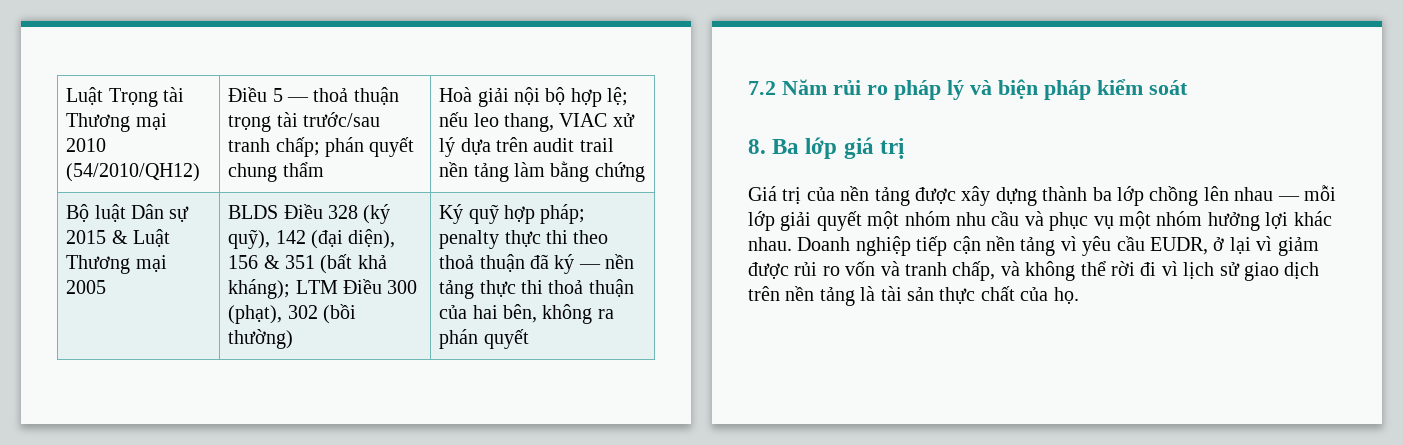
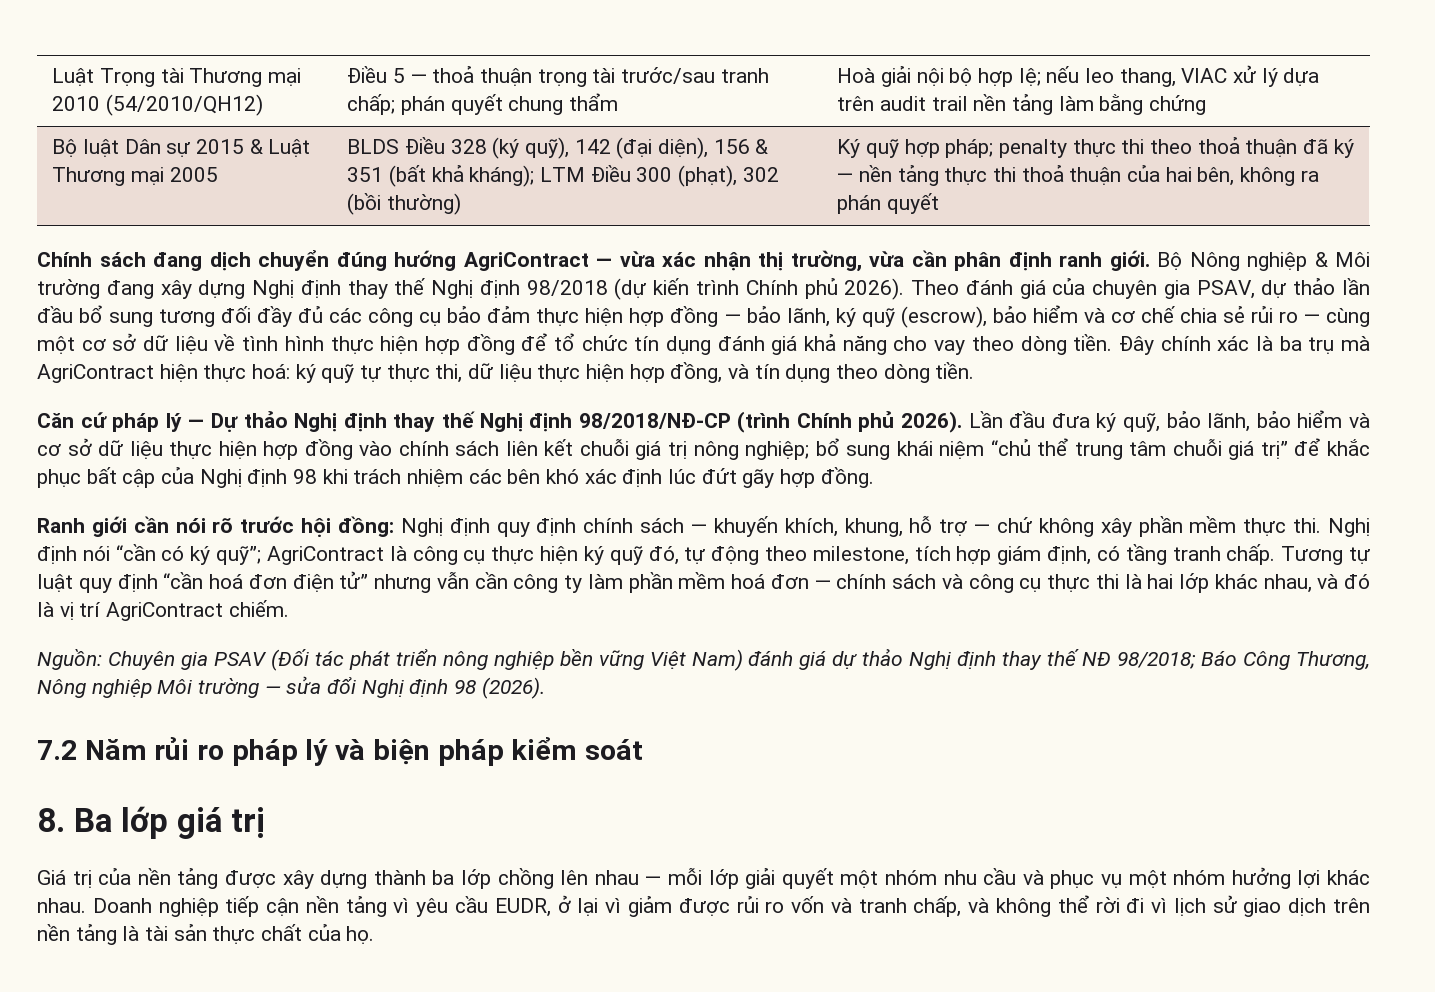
(529, 339) none -> [37,250,1370,272] [37,278,1370,300] [37,305,1370,328] [37,333,1370,355] [37,362,975,383] [37,410,1371,433] [37,438,1370,460] [37,467,874,488] [37,515,1371,537] [37,544,1371,565] [37,571,1370,593] [37,600,289,621] [37,648,1371,671] [37,676,545,699] // Chính sách đang dịch chuyển đúng hướng AgriContract — vừa xác nhận thị trường, vừa cần phân định ranh giới. Bộ Nông nghiệp & Môi trường đang xây dựng Nghị định thay thế Nghị định 98/2018 (dự kiến trình Chính phủ 2026). Theo đánh giá của chuyên gia PSAV, dự thảo lần đầu bổ sung tương đối đầy đủ các công cụ bảo đảm thực hiện hợp đồng — bảo lãnh, ký quỹ (escrow), bảo hiểm và cơ chế chia sẻ rủi ro — cùng một cơ sở dữ liệu về tình hình thực hiện hợp đồng để tổ chức tín dụng đánh giá khả năng cho vay theo dòng tiền. Đây chính xác là ba trụ mà AgriContract hiện thực hoá: ký quỹ tự thực thi, dữ liệu thực hiện hợp đồng, và tín dụng theo dòng tiền. // Căn cứ pháp lý — Dự thảo Nghị định thay thế Nghị định 98/2018/NĐ-CP (trình Chính phủ 2026). Lần đầu đưa ký quỹ, bảo lãnh, bảo hiểm và cơ sở dữ liệu thực hiện hợp đồng vào chính sách liên kết chuỗi giá trị nông nghiệp; bổ sung khái niệm “chủ thể trung tâm chuỗi giá trị” để khắc phục bất cập của Nghị định 98 khi trách nhiệm các bên khó xác định lúc đứt gãy hợp đồng. // Ranh giới cần nói rõ trước hội đồng: Nghị định quy định chính sách — khuyến khích, khung, hỗ trợ — chứ không xây phần mềm thực thi. Nghị định nói “cần có ký quỹ”; AgriContract là công cụ thực hiện ký quỹ đó, tự động theo milestone, tích hợp giám định, có tầng tranh chấp. Tương tự luật quy định “cần hoá đơn điện tử” nhưng vẫn cần công ty làm phần mềm hoá đơn — chính sách và công cụ thực thi là hai lớp khác nhau, và đó là vị trí AgriContract chiếm. // Nguồn: Chuyên gia PSAV (Đối tác phát triển nông nghiệp bền vững Việt Nam) đánh giá dự thảo Nghị định thay thế NĐ 98/2018; Báo Công Thương, Nông nghiệp Môi trường — sửa đổi Nghị định 98 (2026).

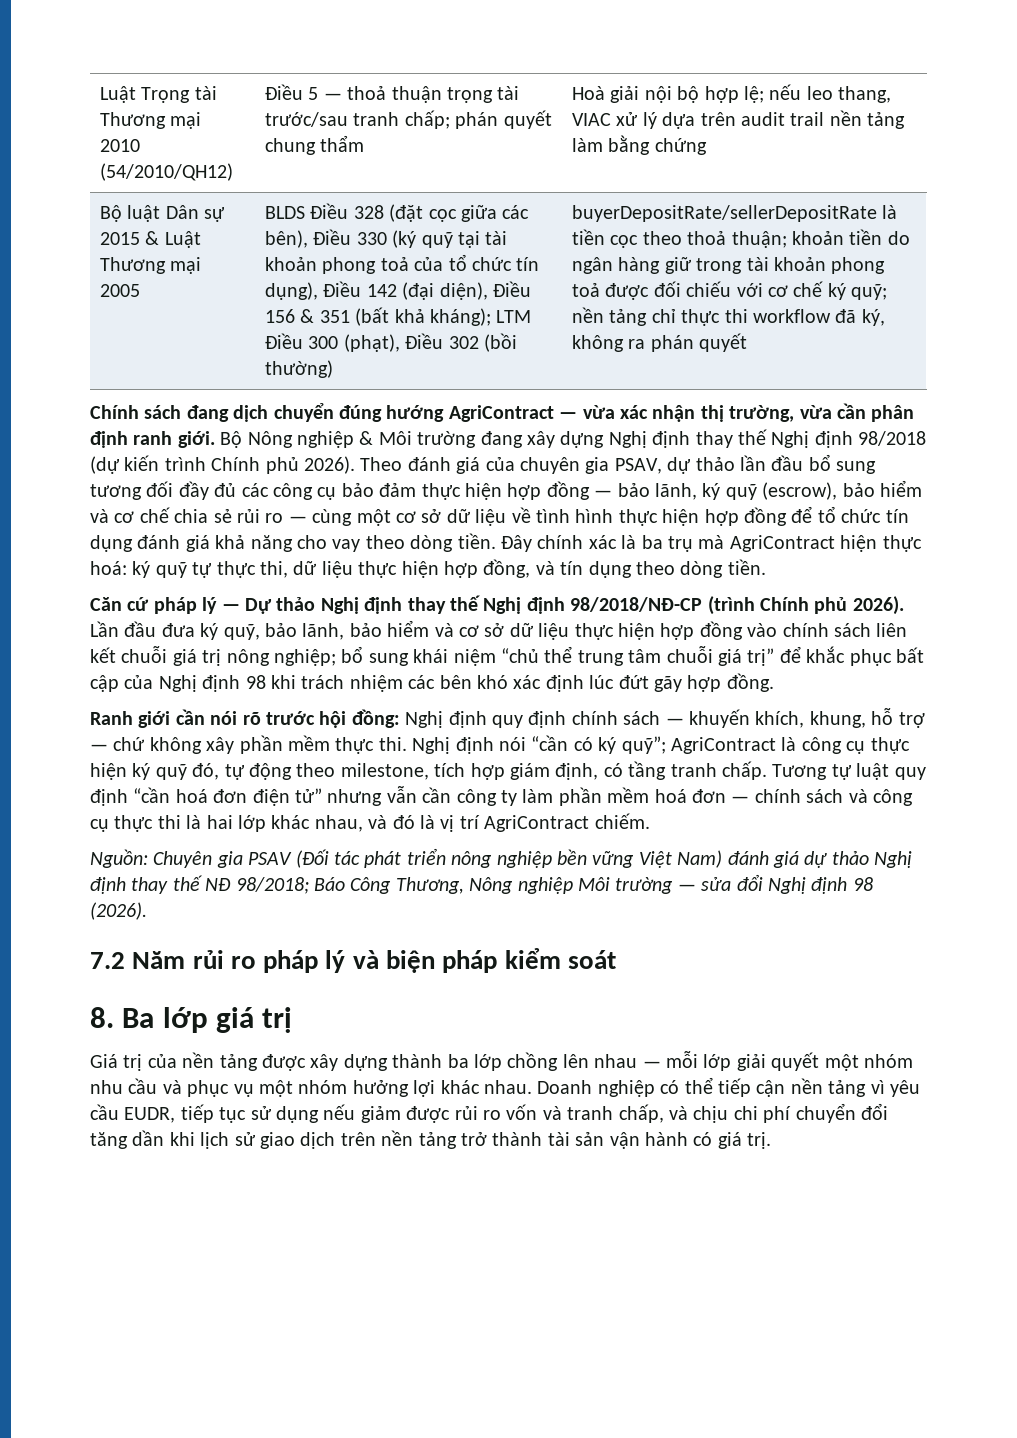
[492,137,569,159] (ký quỹ), -> [389,204,530,222] [264,229,508,248] [264,254,540,274] [264,281,362,300] (đặt cọc giữa các bên), Điều 330 (ký quỹ tại tài khoản phong toả của tổ chức tín dụng), Điều
(708, 148) none -> [492,281,531,297] Điều
(737, 176) none -> [405,333,444,349] Điều
[837,137,1354,158] [837,165,1235,186] Ký quỹ hợp pháp; penalty thực thi theo thoả thuận đã ký — nền tảng thực thi thoả thuận của hai bên, -> [571,205,898,222] [571,229,910,248] [571,257,886,274] [571,281,888,300] [571,307,885,326] buyerDepositRate/sellerDepositRate là tiền cọc theo thoả thuận; khoản tiền do ngân hàng giữ trong tài khoản phong toả được đối chiếu với cơ chế ký quỹ; nền tảng chỉ thực thi workflow đã ký,
(219, 907) none -> [660,1077,713,1094] có thể
[557,895,622,916] ở lại vì -> [180,1104,356,1123] tiếp tục sử dụng nếu
[995,895,1168,917] không thể rời đi vì -> [693,1103,888,1123] [90,1130,195,1149] chịu chi phí chuyển đổi tăng dần khi
[122,924,375,944] là tài sản thực chất của họ. -> [461,1132,772,1149] trở thành tài sản vận hành có giá trị.

